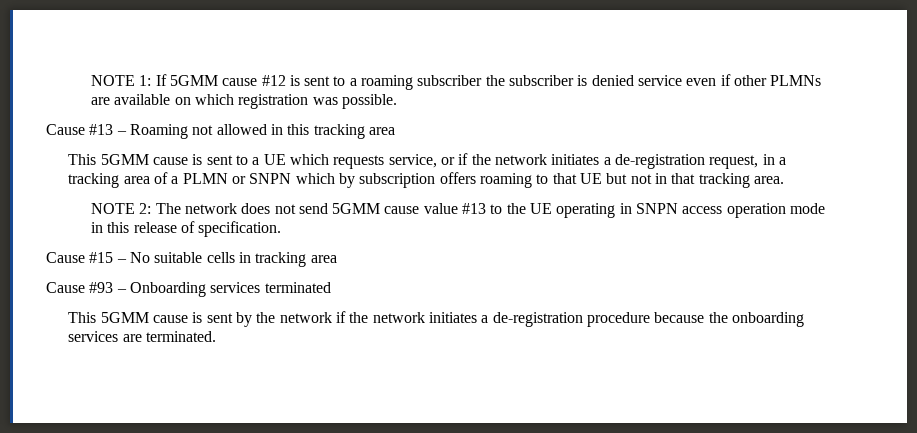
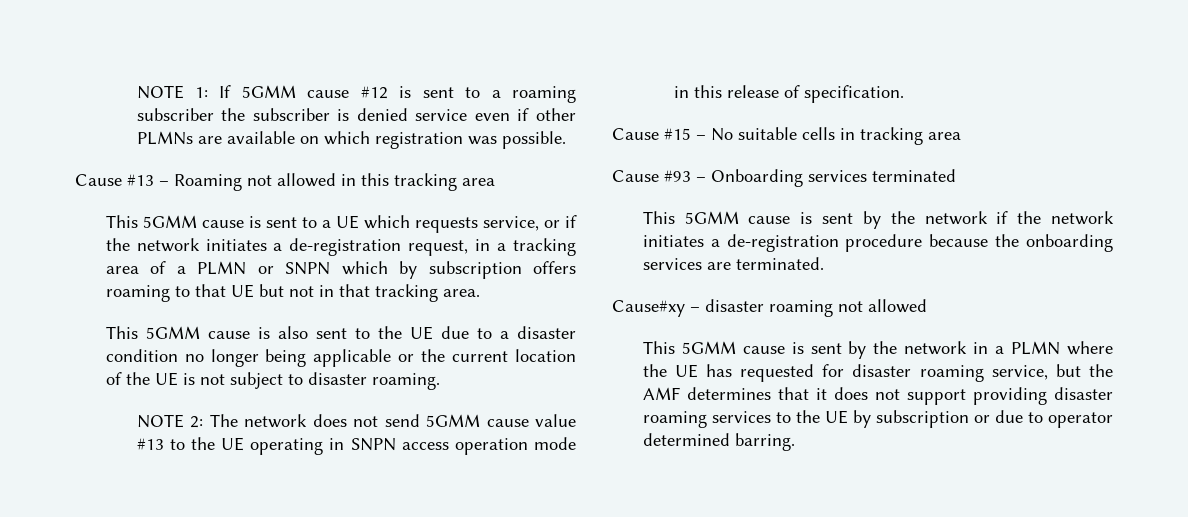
(784, 180) none -> [105,326,576,340] [105,349,576,367] [105,372,440,390] // This 5GMM cause is also sent to the UE due to a disaster condition no longer being applicable or the current location of the UE is not subject to disaster roaming.
(217, 336) none -> [612,299,927,317] [642,341,1113,359] [642,364,1113,382] [642,387,1113,405] [642,410,1113,428] [642,433,795,451] // Cause#xy – disaster roaming not allowed // This 5GMM cause is sent by the network in a PLMN where the UE has requested for disaster roaming service, but the AMF determines that it does not support providing disaster roaming services to the UE by subscription or due to operator determined barring.

